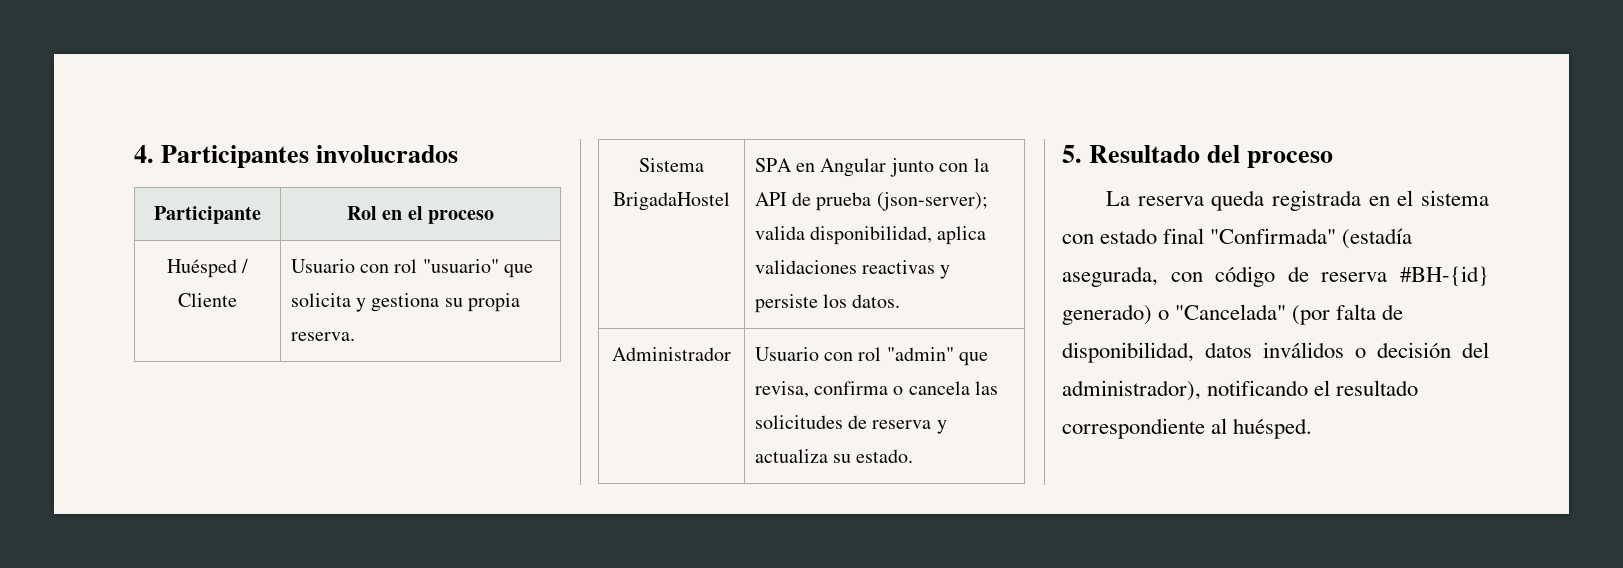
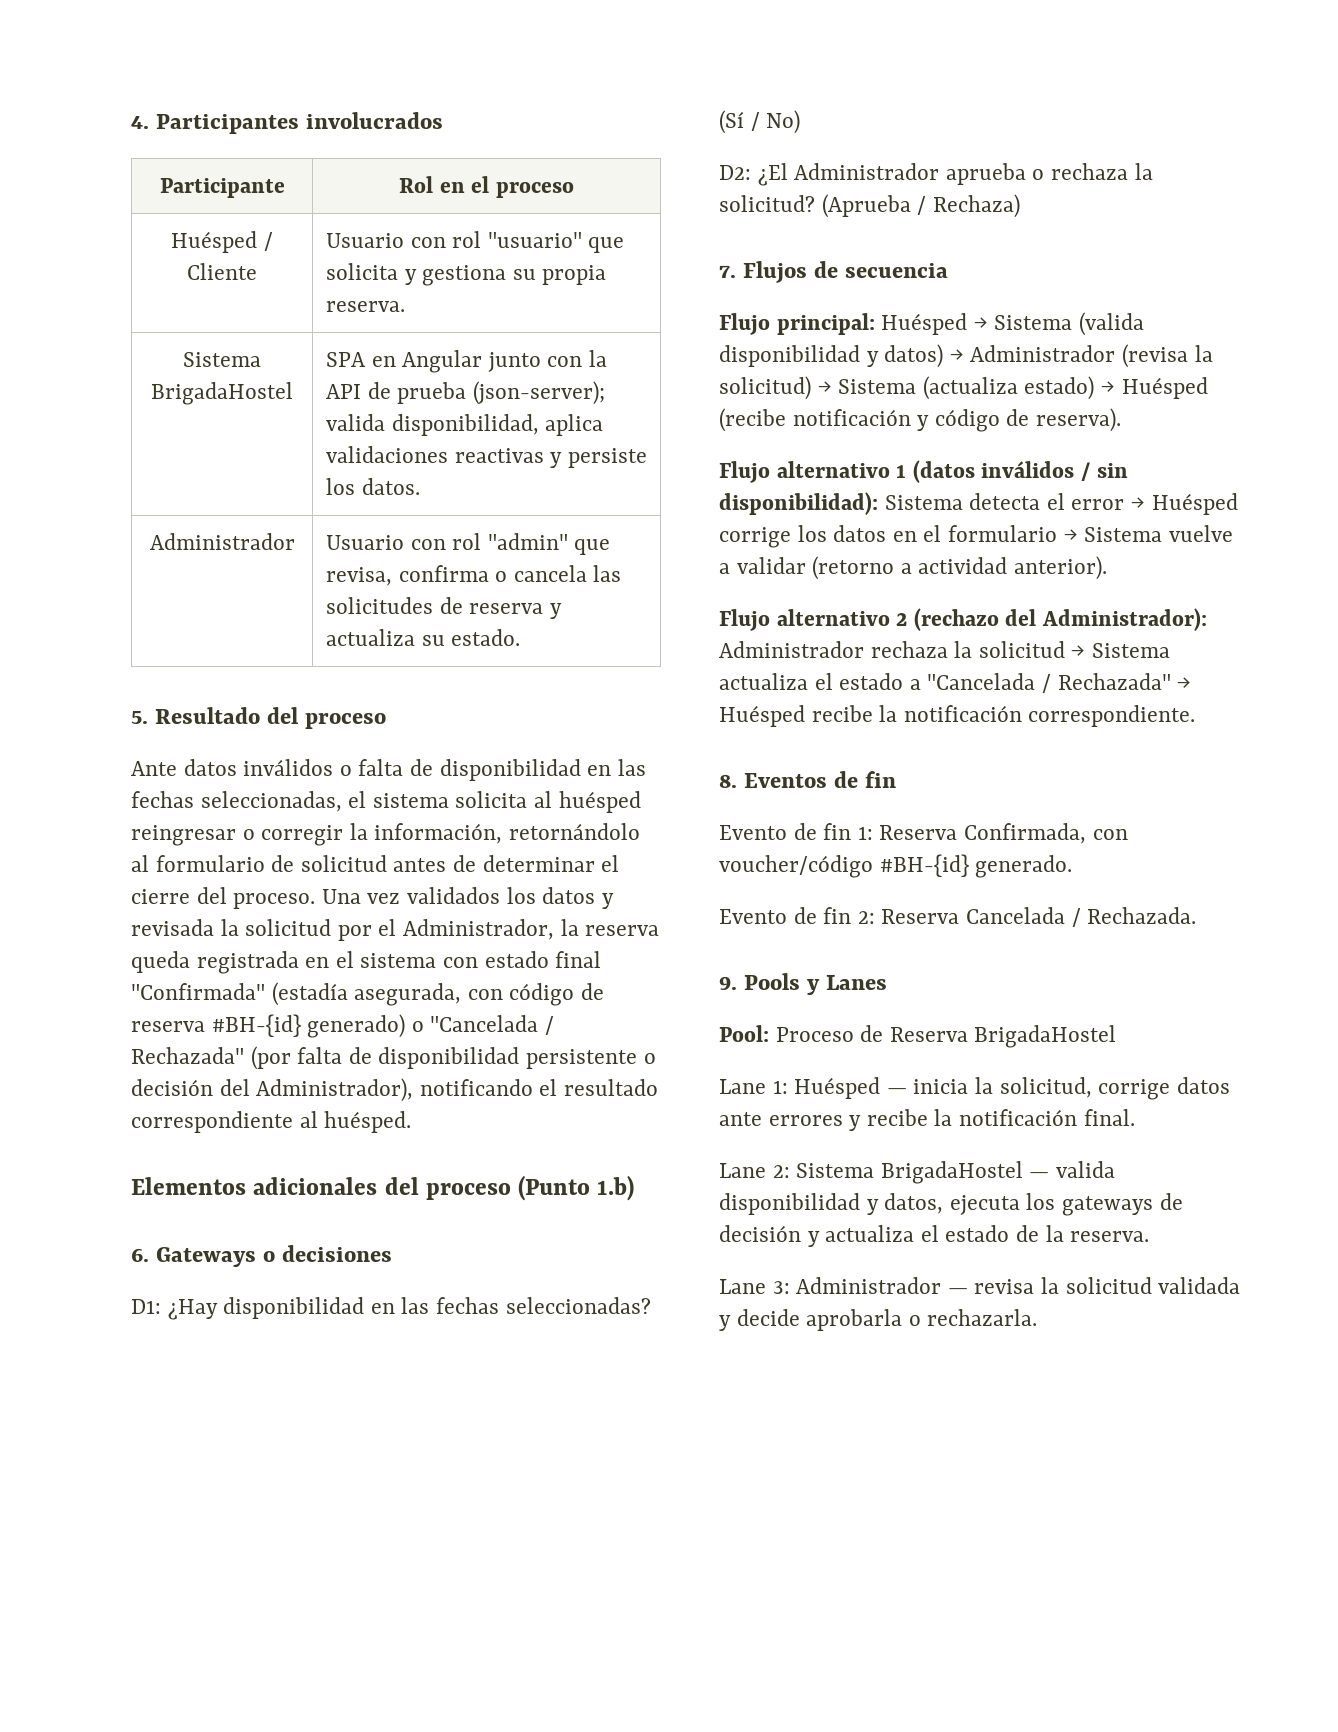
[1106,191,1131,206] La -> [131,759,646,781] [131,791,641,813] [131,823,641,846] [131,855,620,872] [131,887,614,909] [131,919,579,941] Ante datos inválidos o falta de disponibilidad en las fechas seleccionadas, el sistema solicita al huésped reingresar o corregir la información, retornándolo al formulario de solicitud antes de determinar el cierre del proceso. Una vez validados los datos y revisada la solicitud por el Administrador, la
[1175,304,1404,325] [1062,342,1344,363] "Cancelada" (por falta de disponibilidad, datos inválidos -> [430,1015,555,1035] [131,1046,638,1070] "Cancelada / Rechazada" (por falta de disponibilidad persistente
[1062,380,1201,401] administrador), -> [256,1078,414,1102] Administrador),
(1313, 428) none -> [131,1175,635,1201] [131,1245,392,1267] [131,1297,651,1320] [719,110,801,134] [719,163,1153,186] [719,194,1020,218] [719,261,948,283] [719,312,1145,336] [719,344,1213,368] [719,376,1208,400] [719,408,1122,432] [719,460,1128,483] [719,492,1238,515] [719,525,1233,548] [719,556,1108,580] [719,608,1208,631] [719,641,1171,658] [719,673,1192,693] [719,705,1196,727] [719,771,896,788] [719,823,1128,844] [719,854,1073,878] [719,907,1197,927] [719,973,887,995] [719,1025,1117,1048] [719,1077,1230,1100] [719,1109,1135,1131] [719,1161,1116,1184] [719,1193,1183,1216] [719,1225,1150,1247] [719,1277,1241,1294] [719,1309,1038,1331] // Elementos adicionales del proceso (Punto 1.b) // 6. Gateways o decisiones // D1: ¿Hay disponibilidad en las fechas seleccionadas? (Sí / No) // D2: ¿El Administrador aprueba o rechaza la solicitud? (Aprueba / Rechaza) // 7. Flujos de secuencia // Flujo principal: Huésped → Sistema (valida disponibilidad y datos) → Administrador (revisa la solicitud) → Sistema (actualiza estado) → Huésped (recibe notificación y código de reserva). // Flujo alternativo 1 (datos inválidos / sin disponibilidad): Sistema detecta el error → Huésped corrige los datos en el formulario → Sistema vuelve a validar (retorno a actividad anterior). // Flujo alternativo 2 (rechazo del Administrador): Administrador rechaza la solicitud → Sistema actualiza el estado a "Cancelada / Rechazada" → Huésped recibe la notificación correspondiente. // 8. Eventos de fin // Evento de fin 1: Reserva Confirmada, con voucher/código #BH-{id} generado. // Evento de fin 2: Reserva Cancelada / Rechazada. // 9. Pools y Lanes // Pool: Proceso de Reserva BrigadaHostel // Lane 1: Huésped — inicia la solicitud, corrige datos ante errores y recibe la notificación final. // Lane 2: Sistema BrigadaHostel — valida disponibilidad y datos, ejecuta los gateways de decisión y actualiza el estado de la reserva. // Lane 3: Administrador — revisa la solicitud validada y decide aprobarla o rechazarla.

